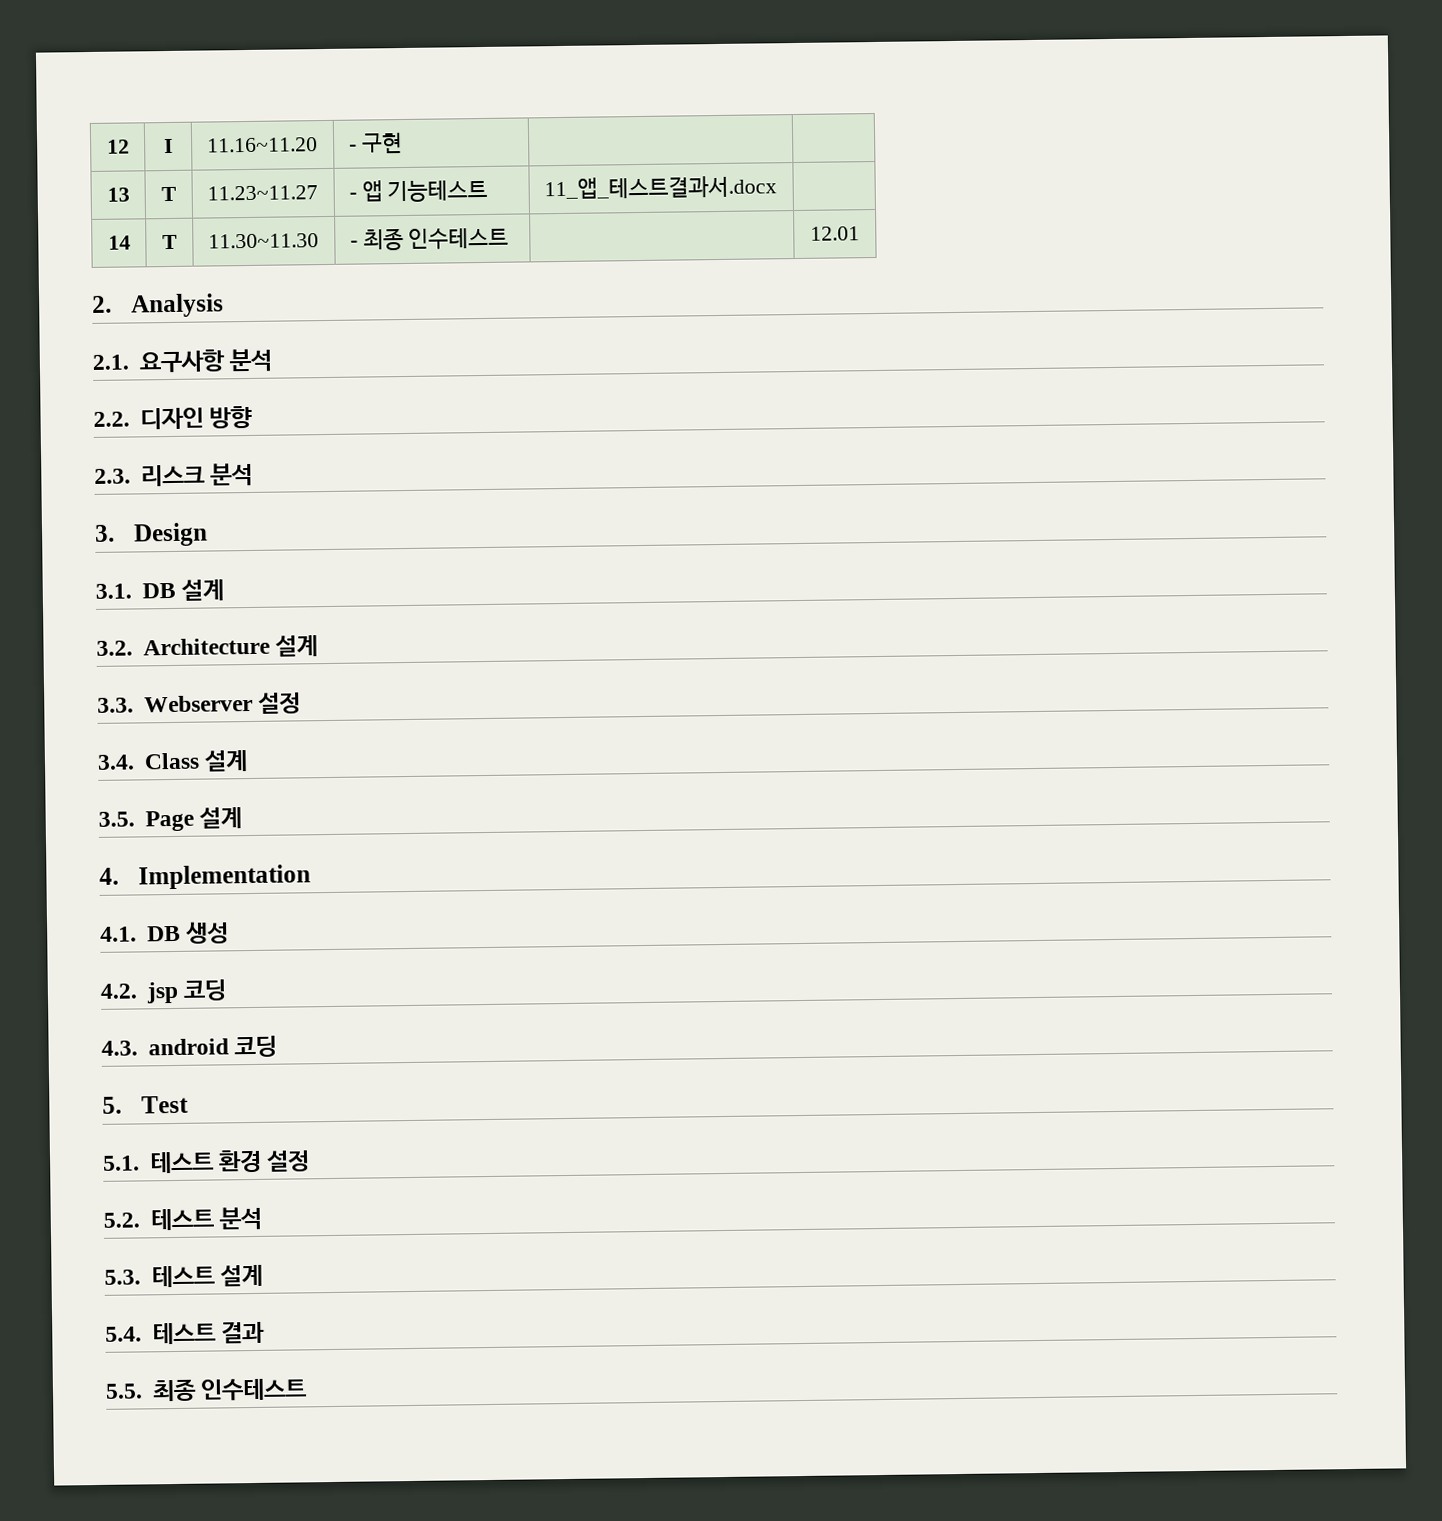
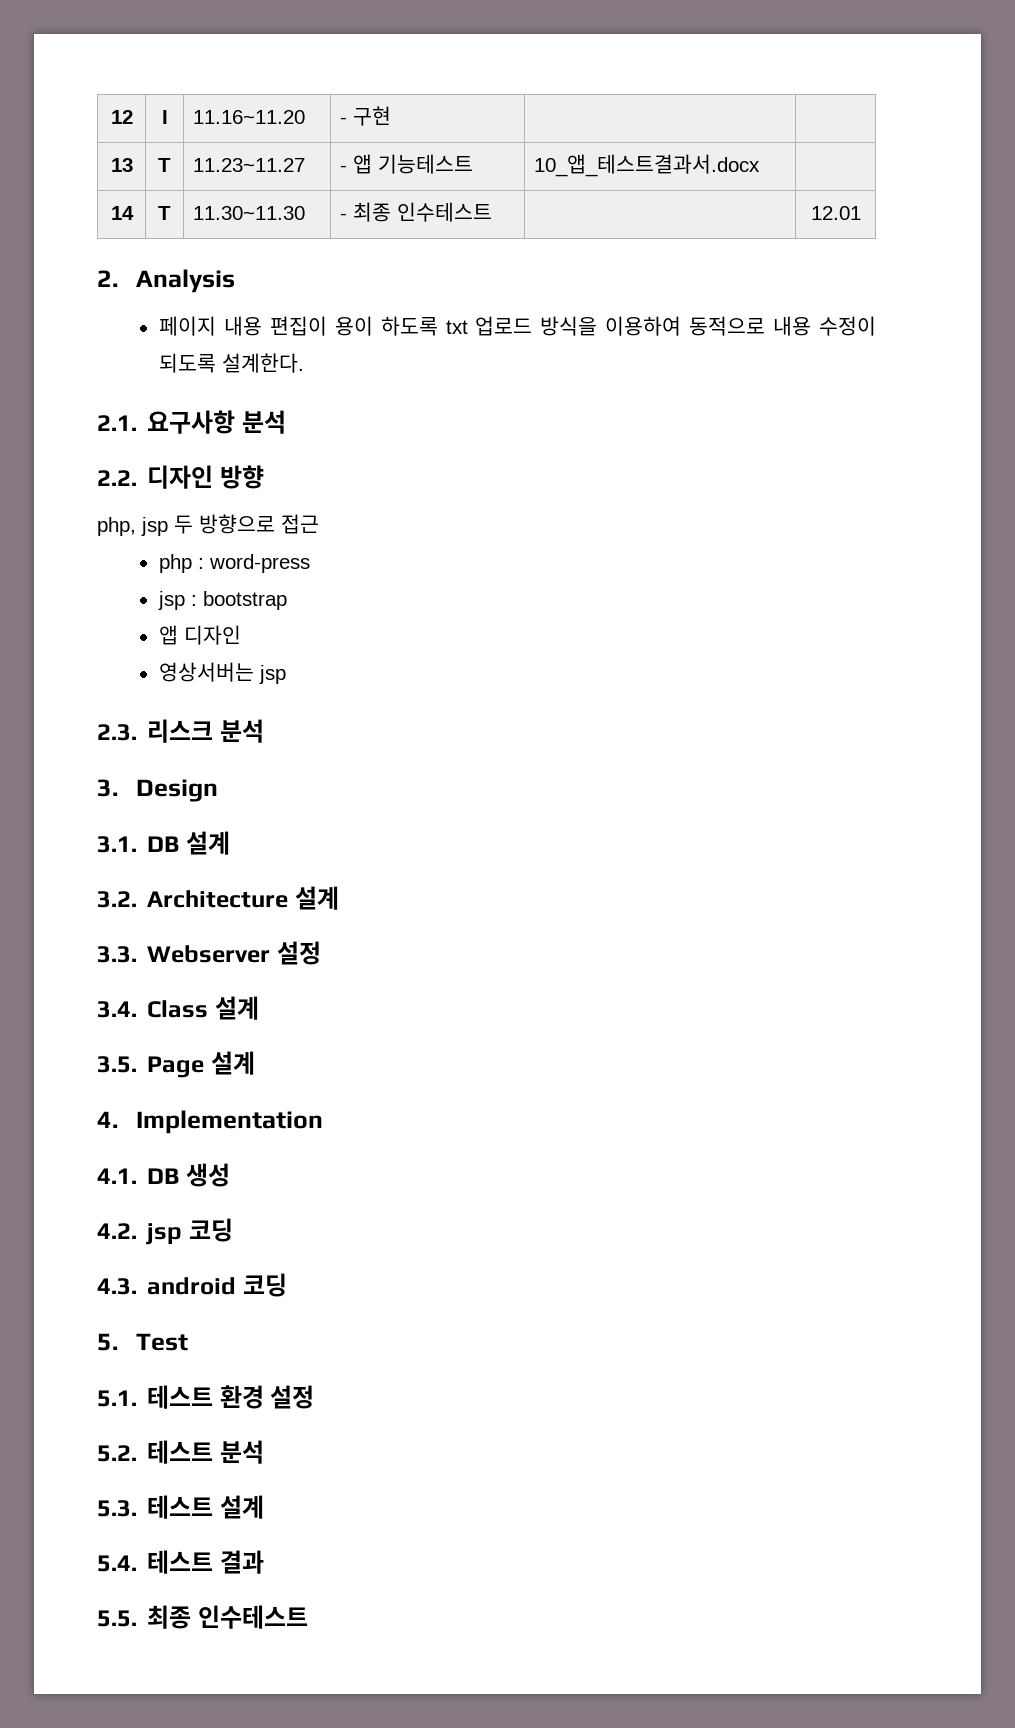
[543,175,777,200] 11_앱_테스트결과서.docx -> [534,154,761,177] 10_앱_테스트결과서.docx
(224, 305) none -> [158,316,876,336] [158,353,304,373] // 페이지 내용 편집이 용이 하도록 txt 업로드 방식을 이용하여 동적으로 내용 수정이 되도록 설계한다.
(254, 417) none -> [97,514,319,536] [158,554,310,573] [157,591,287,610] [158,625,241,645] [158,662,286,684] // php, jsp 두 방향으로 접근 // php : word-press // jsp : bootstrap // 앱 디자인 // 영상서버는 jsp

